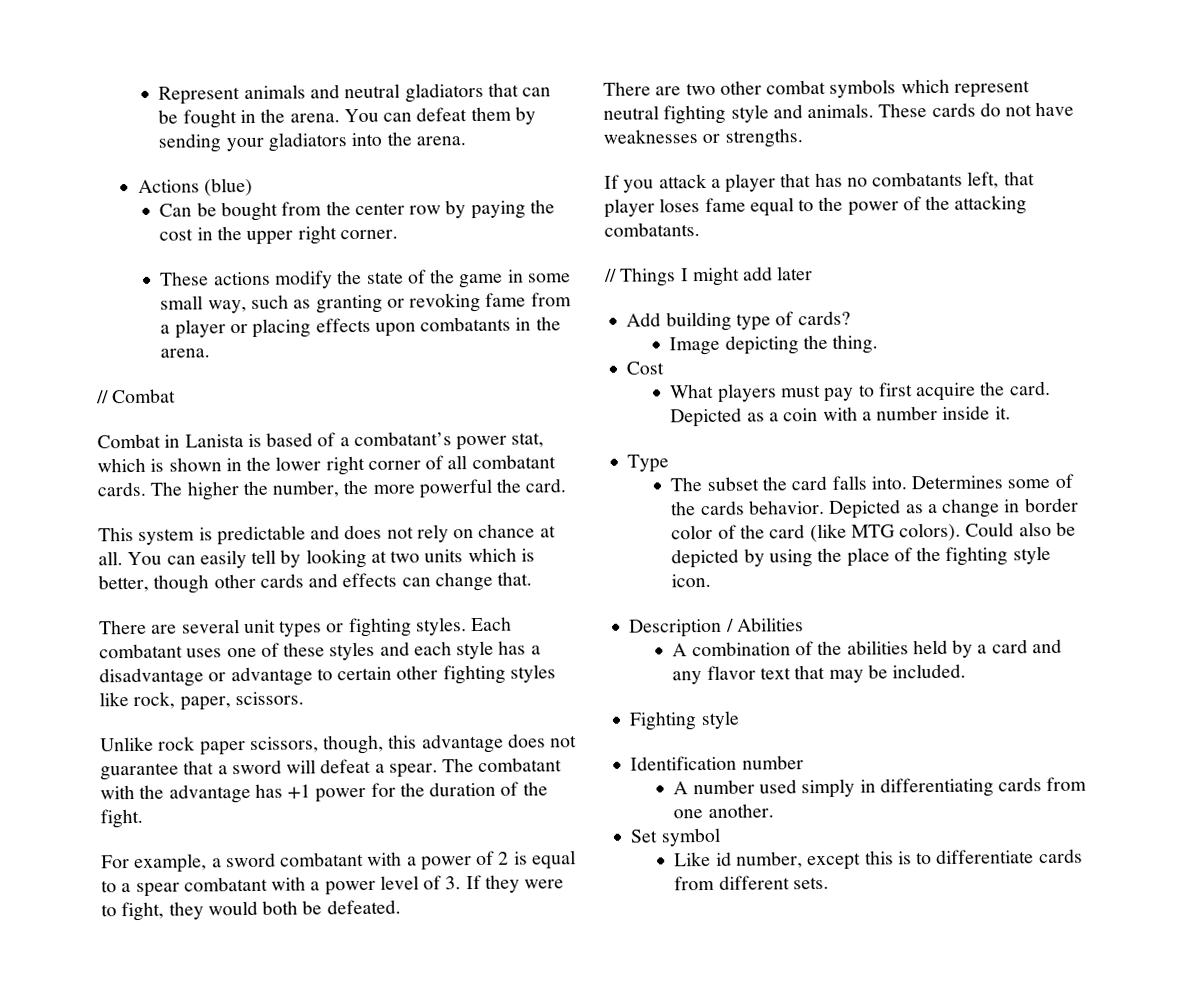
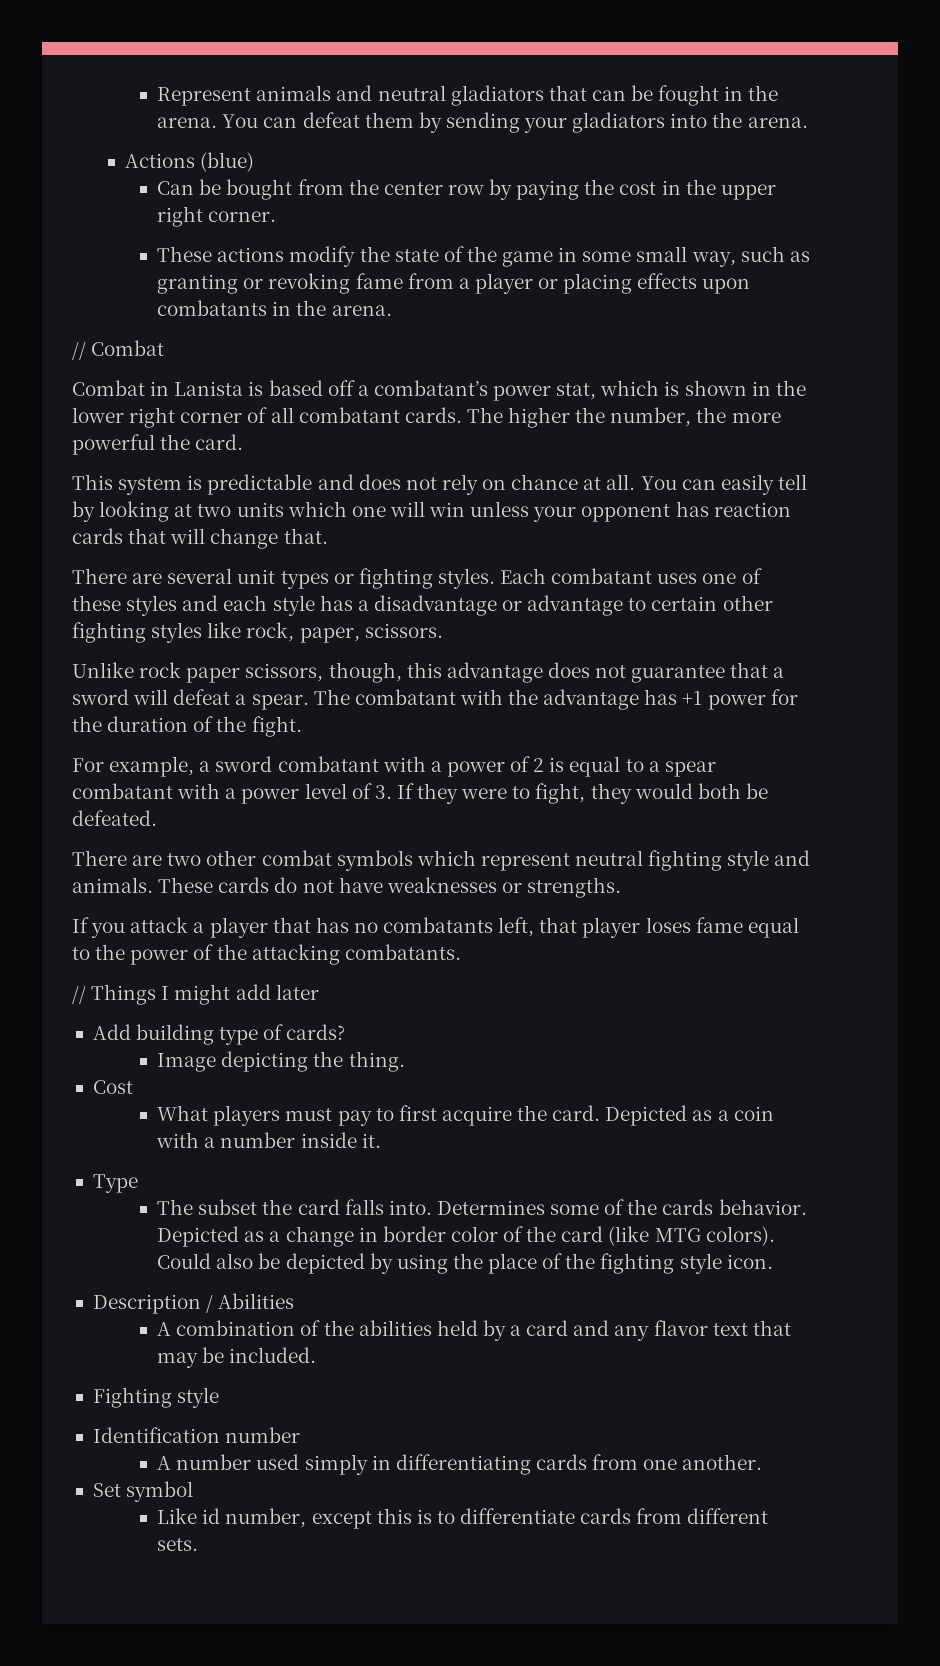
[317,432,337,447] of -> [327,380,355,396] off
[520,548,535,562] [98,572,431,594] is better, though other cards and effects can -> [351,501,791,522] [72,528,206,544] one will win unless your opponent has reaction cards that will

